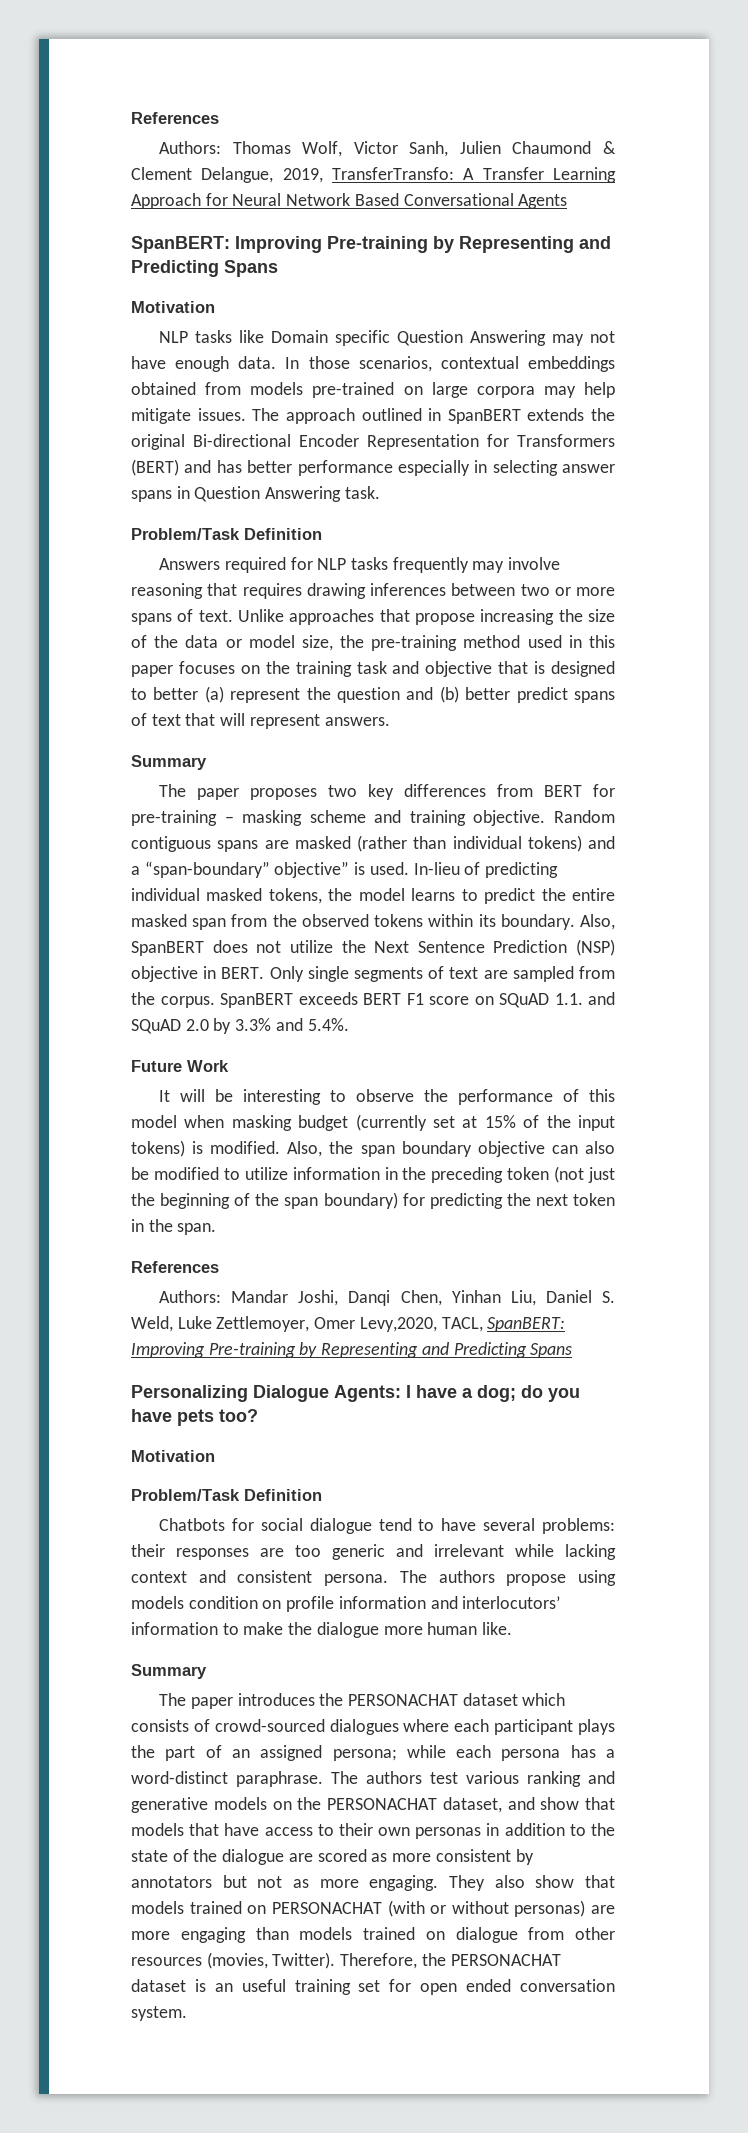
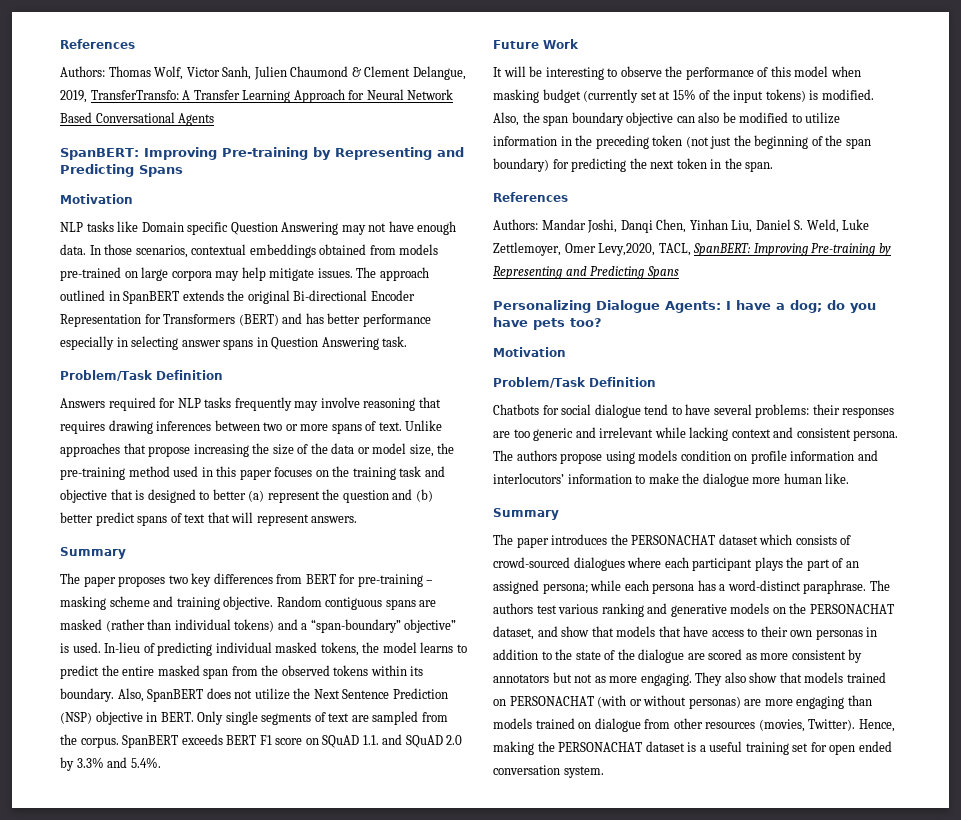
[340,1953,418,1969] Therefore, -> [858,719,895,732] [493,741,534,755] Hence, making
[214,1983,233,1992] an -> [699,745,706,752] a

